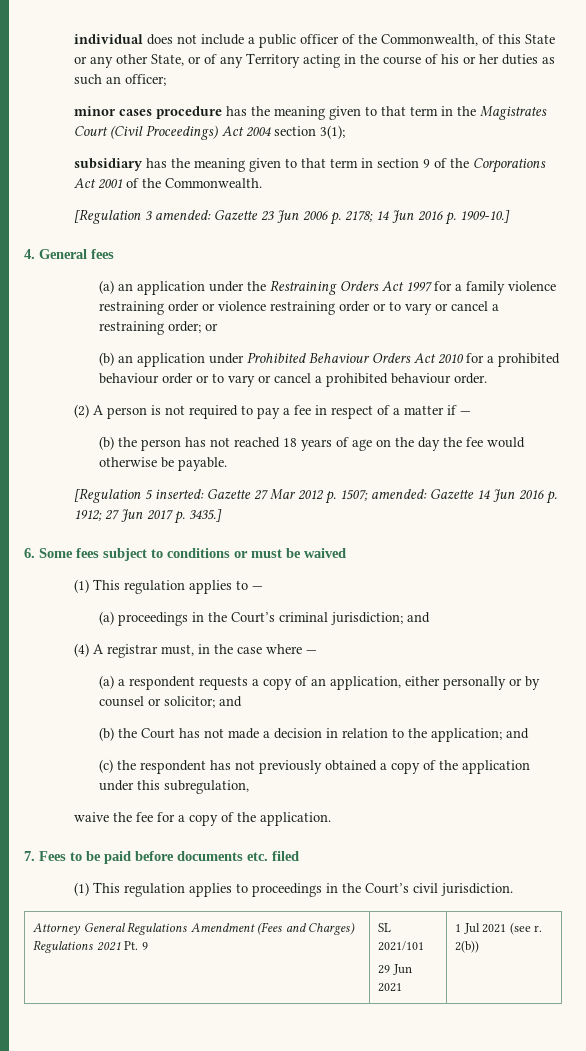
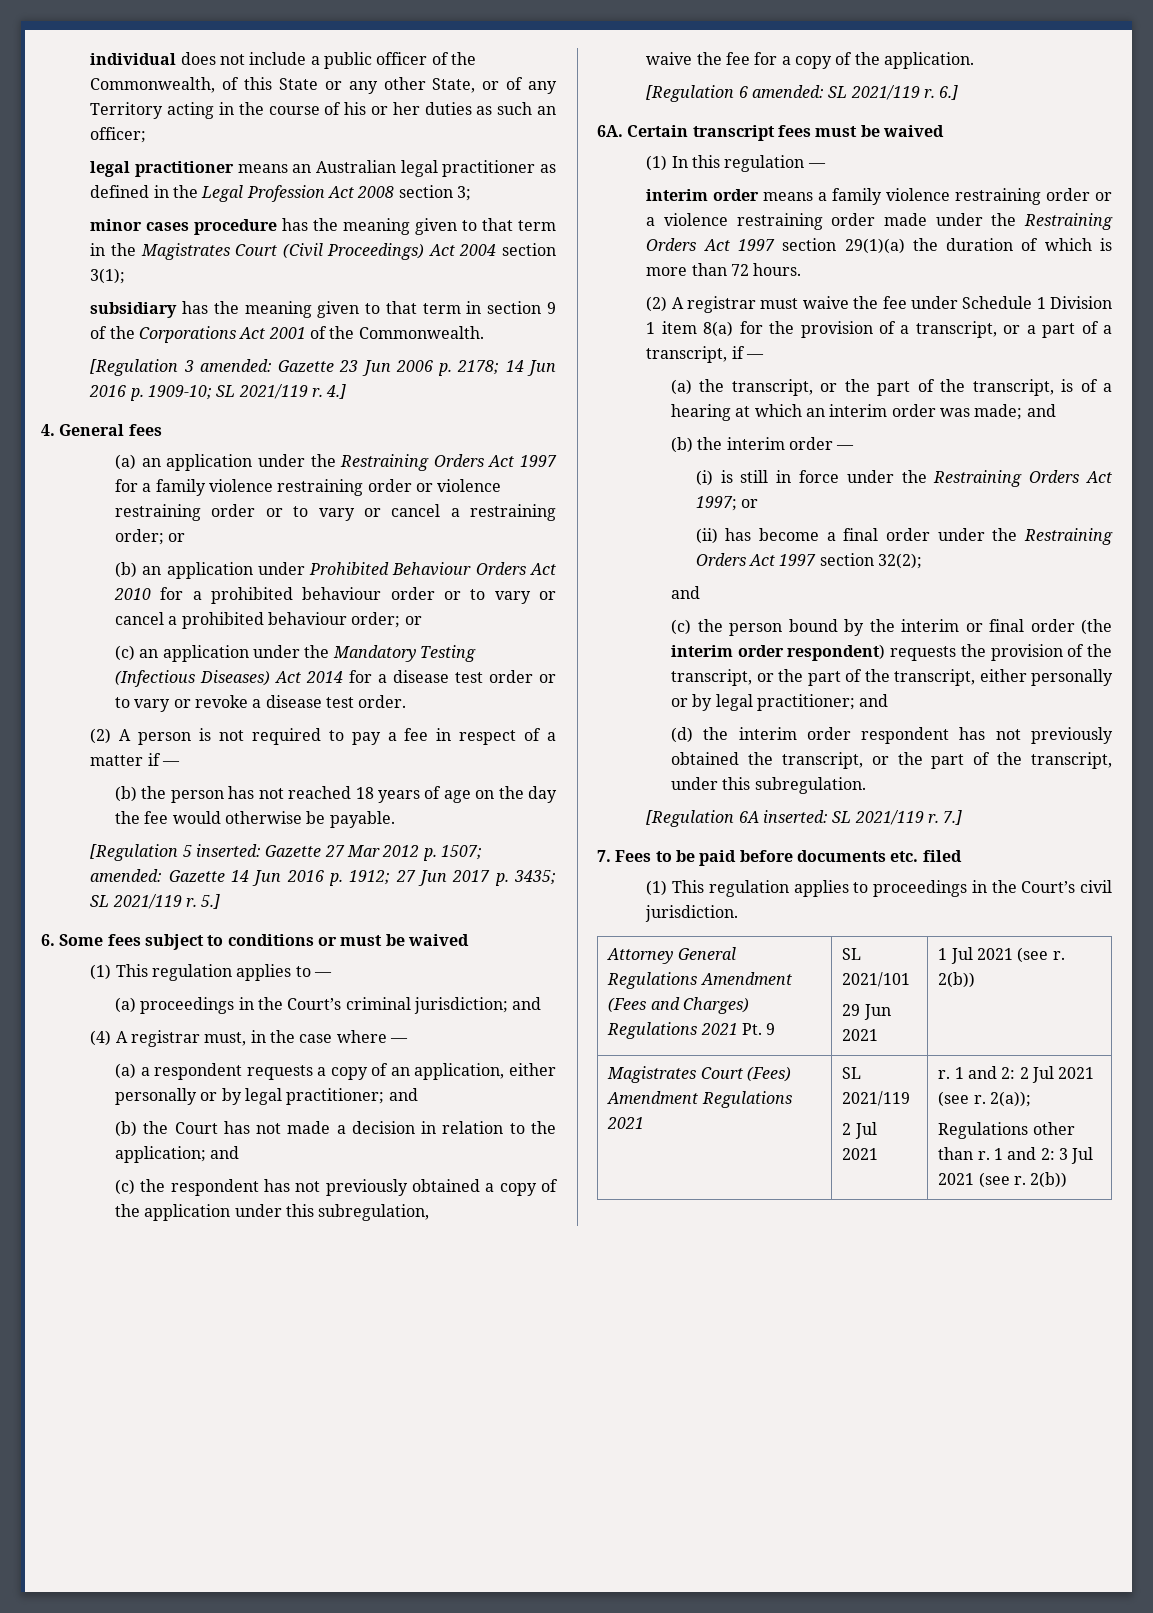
(167, 80) none -> [90,160,556,177] [90,185,471,202] // legal practitioner means an Australian legal practitioner as defined in the Legal Profession Act 2008 section 3;
[460,210,511,223] 1909-10.] -> [147,384,347,400] 1909-10; SL 2021/119 r. 4.]
(452, 378) none -> [351,612,422,628] [115,645,476,662] [115,670,556,687] [115,695,354,712] order; or // (c) an application under the Mandatory Testing (Infectious Diseases) Act 2014 for a disease test order or to vary or revoke a disease test
[189,509,223,522] 3435.] -> [513,870,556,885] [90,894,221,909] 3435; SL 2021/119 r. 5.]
[99,696,216,708] counsel or solicitor; -> [244,1088,385,1105] legal practitioner;
(332, 819) none -> [646,85,959,102] [597,125,944,141] [646,155,826,172] [646,188,1112,205] [646,213,1113,230] [646,238,1112,254] [646,263,802,276] [646,296,1112,313] [646,321,1112,338] [646,346,764,363] [671,379,1112,396] [671,404,1056,421] [671,437,855,453] [695,470,1112,487] [695,496,759,511] [695,528,1113,545] [695,553,922,569] [671,586,701,599] [671,619,1112,636] [671,644,1112,661] [671,669,1113,686] [671,694,889,711] [671,727,1113,744] [671,752,1112,769] [671,777,866,794] [646,810,963,827] // [Regulation 6 amended: SL 2021/119 r. 6.] // 6A. Certain transcript fees must be waived // (1) In this regulation — // interim order means a family violence restraining order or a violence restraining order made under the Restraining Orders Act 1997 section 29(1)(a) the duration of which is more than 72 hours. // (2) A registrar must waive the fee under Schedule 1 Division 1 item 8(a) for the provision of a transcript, or a part of a transcript, if — // (a) the transcript, or the part of the transcript, is of a hearing at which an interim order was made; and // (b) the interim order — // (i) is still in force under the Restraining Orders Act 1997; or // (ii) has become a final order under the Restraining Orders Act 1997 section 32(2); // and // (c) the person bound by the interim or final order (the interim order respondent) requests the provision of the transcript, or the part of the transcript, either personally or by legal practitioner; and // (d) the interim order respondent has not previously obtained the transcript, or the part of the transcript, under this subregulation. // [Regulation 6A inserted: SL 2021/119 r. 7.]
(480, 946) none -> [607,1066,792,1083] [607,1091,792,1108] [607,1117,645,1129] [842,1067,862,1079] [842,1091,911,1106] [842,1122,877,1139] [842,1148,879,1160] [938,1066,1095,1083] [938,1091,1032,1107] [938,1122,1075,1139] [938,1147,1094,1164] [938,1172,1068,1188] // Magistrates Court (Fees) Amendment Regulations 2021 | SL 2021/119 // 2 Jul 2021 | r. 1 and 2: 2 Jul 2021 (see r. 2(a)); // Regulations other than r. 1 and 2: 3 Jul 2021 (see r. 2(b))

